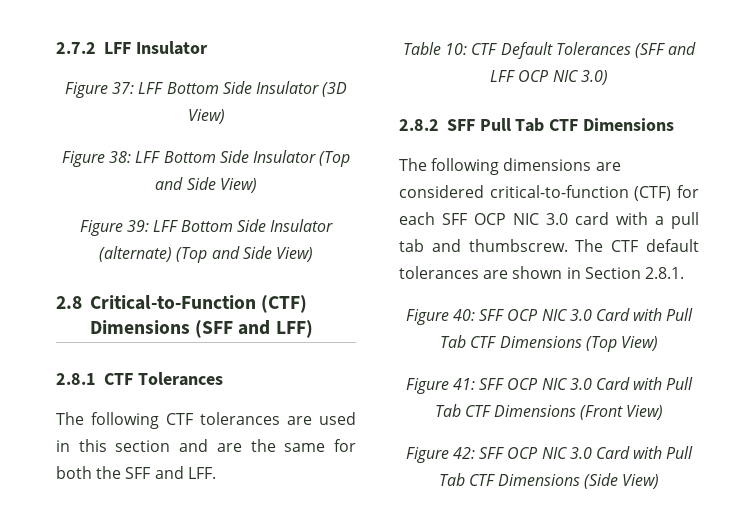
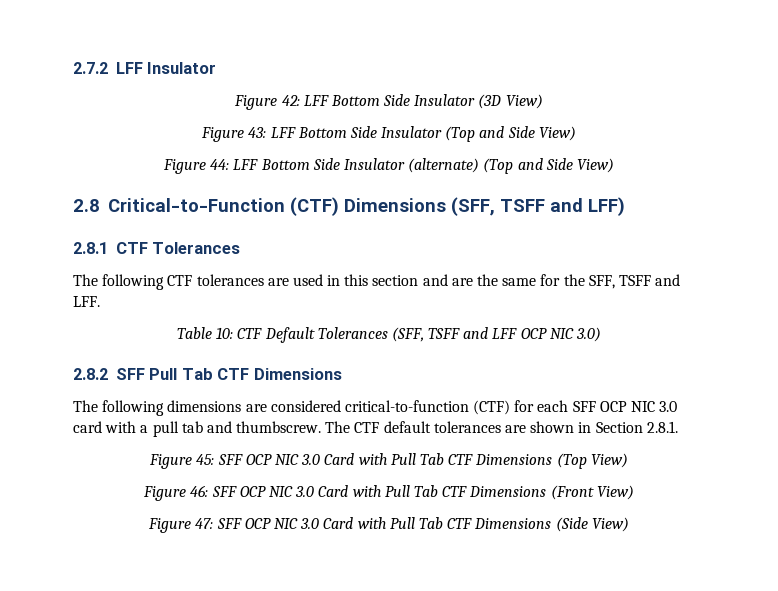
[112,82,135,94] 37: -> [281,95,300,106] 42:
[109,151,132,163] 38: -> [248,127,267,138] 43:
[126,220,149,232] 39: -> [210,159,230,170] 44:
[195,320,234,338] (SFF -> [450,197,545,216] (SFF, TSFF
[56,466,151,479] both the SFF -> [563,274,651,289] the SFF, TSFF
[634,43,665,58] (SFF -> [391,327,461,342] (SFF, TSFF
[452,309,475,321] 40: -> [196,454,215,465] 45:
[452,378,475,390] 41: -> [190,485,209,497] 46:
[452,447,475,459] 42: -> [195,518,214,529] 47:

